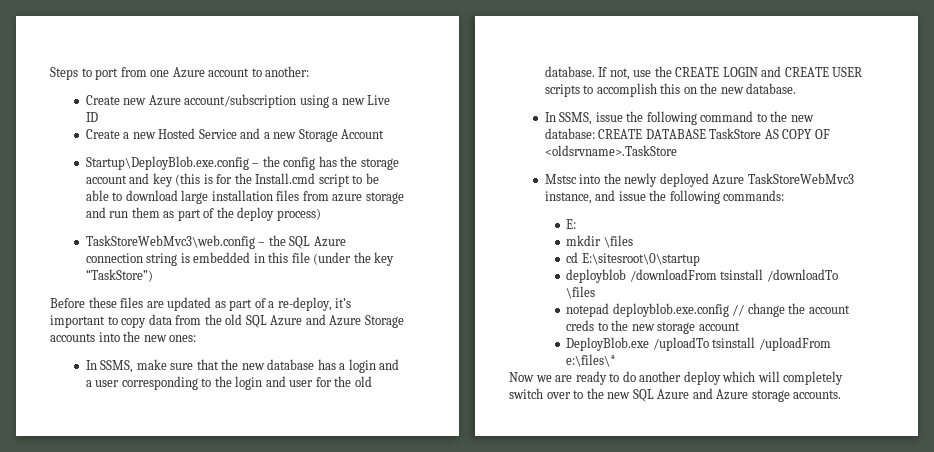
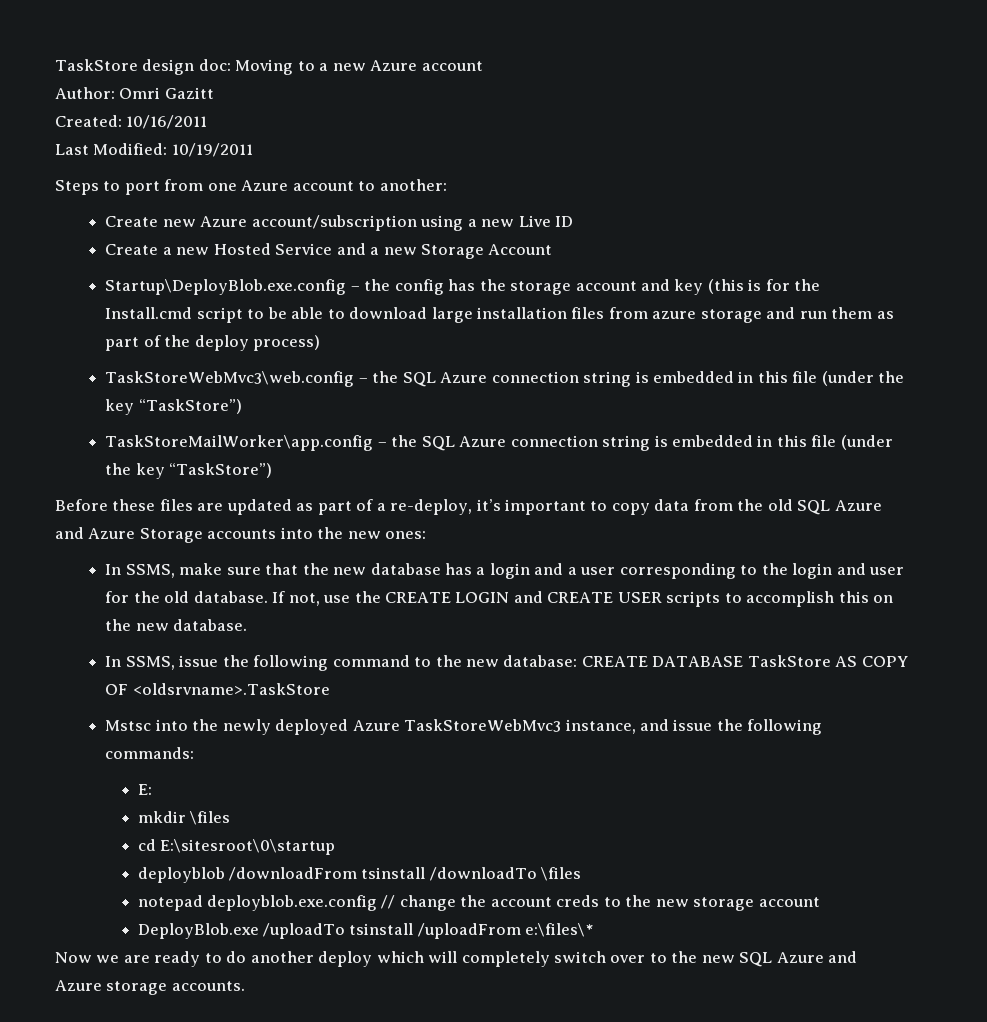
(50, 73) none -> [55,59,483,75] [55,87,214,99] [55,115,208,129] [55,143,253,157] TaskStore design doc: Moving to a new Azure account // Author: Omri Gazitt // Created: 10/16/2011 // Last Modified: 10/19/2011 //
(153, 275) none -> [105,435,893,451] [105,463,273,479] // TaskStoreMailWorker\app.config – the SQL Azure connection string is embedded in this file (under the key “TaskStore”)

